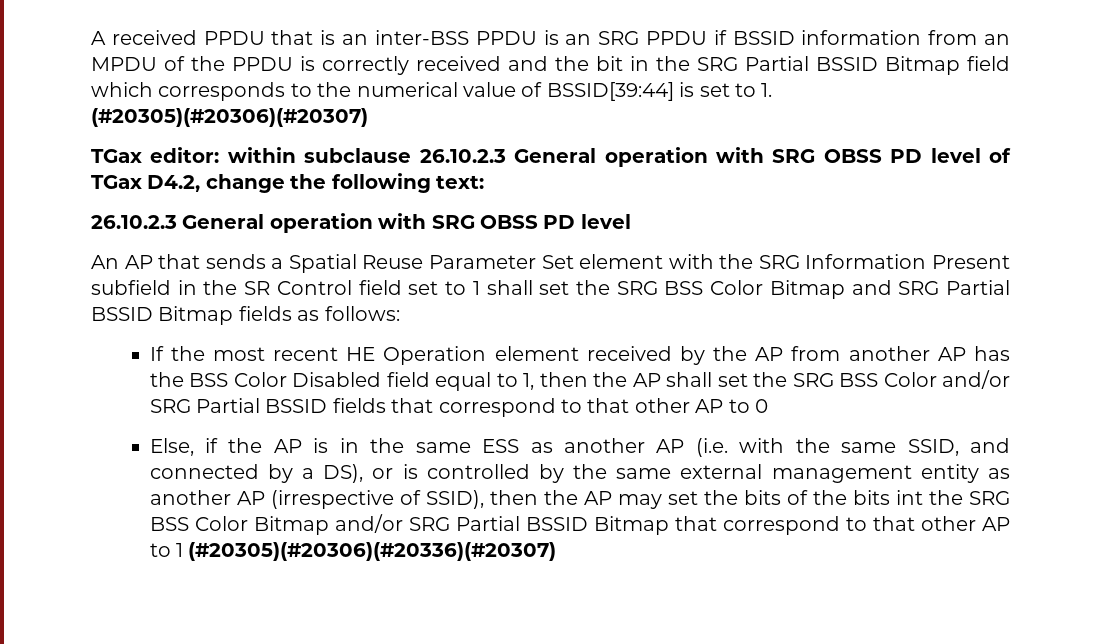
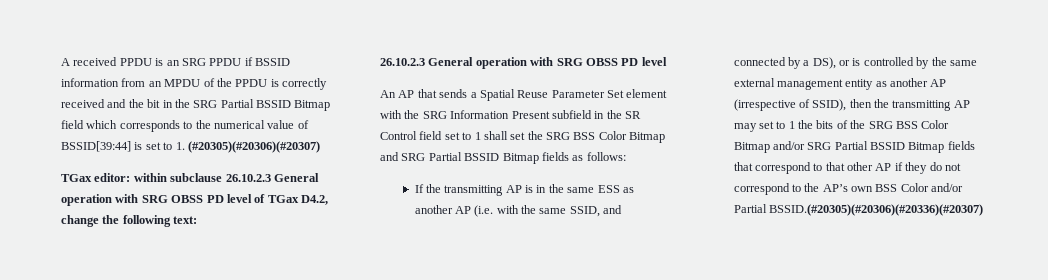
[271,30,537,45] that is an inter-BSS PPDU -> (152, 62) none
[212,346,1011,365] [149,370,1010,391] [149,398,768,417] [149,438,263,456] most recent HE Operation element received by the AP from another AP has the BSS Color Disabled field equal to 1, then the AP shall set the SRG BSS Color and/or SRG Partial BSSID fields that correspond to that other AP to 0 // Else, if the -> [444,185,504,196] transmitting
(578, 497) none -> [892,100,952,111] transmitting
(698, 498) none -> [776,121,795,129] to 1
[852,490,963,505] bits int the -> (866, 124) none
[674,516,1011,535] [149,542,557,561] that correspond to that other AP to 1 (#20305)(#20306)(#20336)(#20307) -> [947,141,975,150] [733,162,961,174] [733,183,964,195] [733,204,983,216] fields that correspond to that other AP if they do not correspond to the AP’s own BSS Color and/or Partial BSSID.(#20305)(#20306)(#20336)(#20307)

